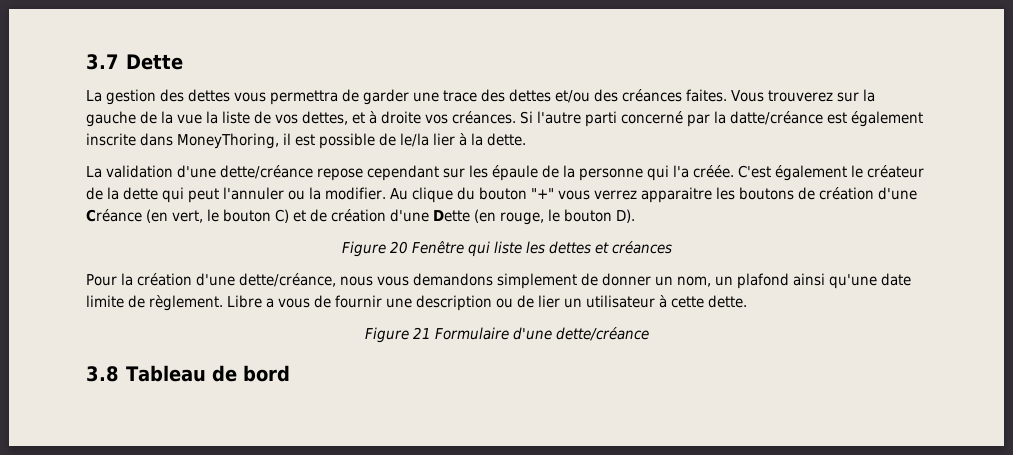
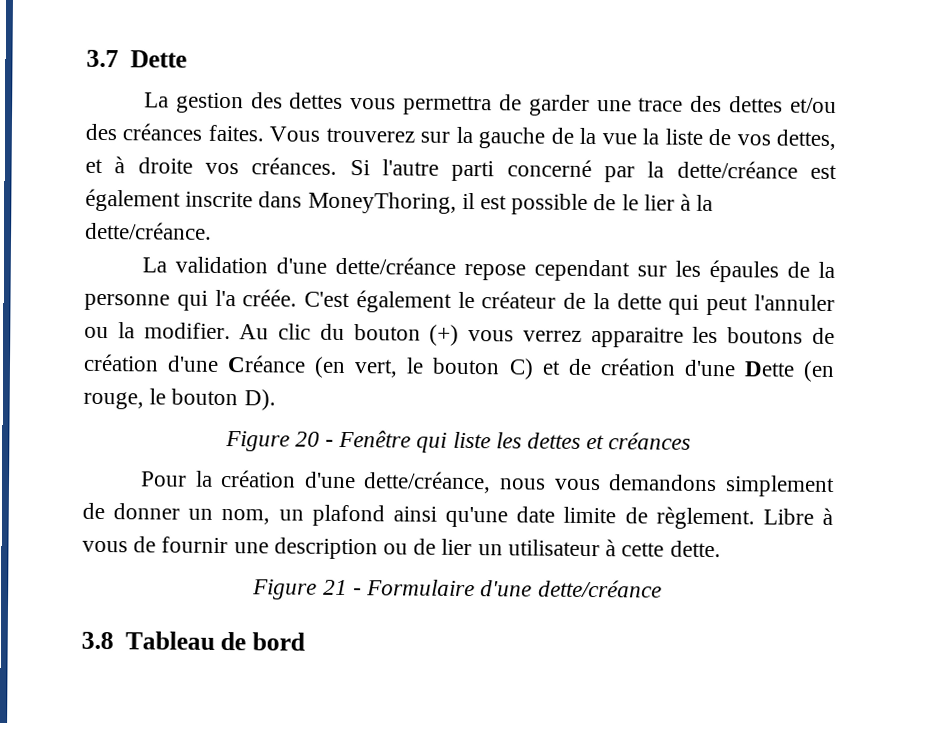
[730,111,823,125] datte/créance -> [676,160,798,179] dette/créance
[400,133,429,147] le/la -> [621,194,639,211] le
[487,133,526,146] dette. -> [85,221,212,240] dette/créance.
[492,165,538,181] épaule -> [708,259,779,283] épaules
[411,187,453,203] clique -> [278,323,312,340] clic
[530,188,554,199] "+" -> [429,324,460,346] (+)
(408, 247) none -> [324,439,334,447] -
[266,298,274,308] a -> [822,507,834,526] à
(431, 333) none -> [352,588,362,596] -

